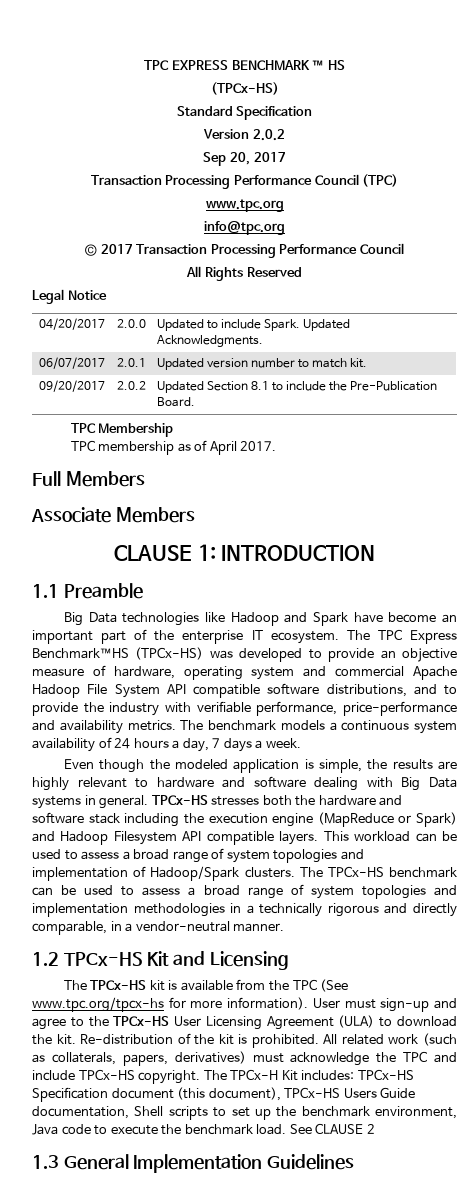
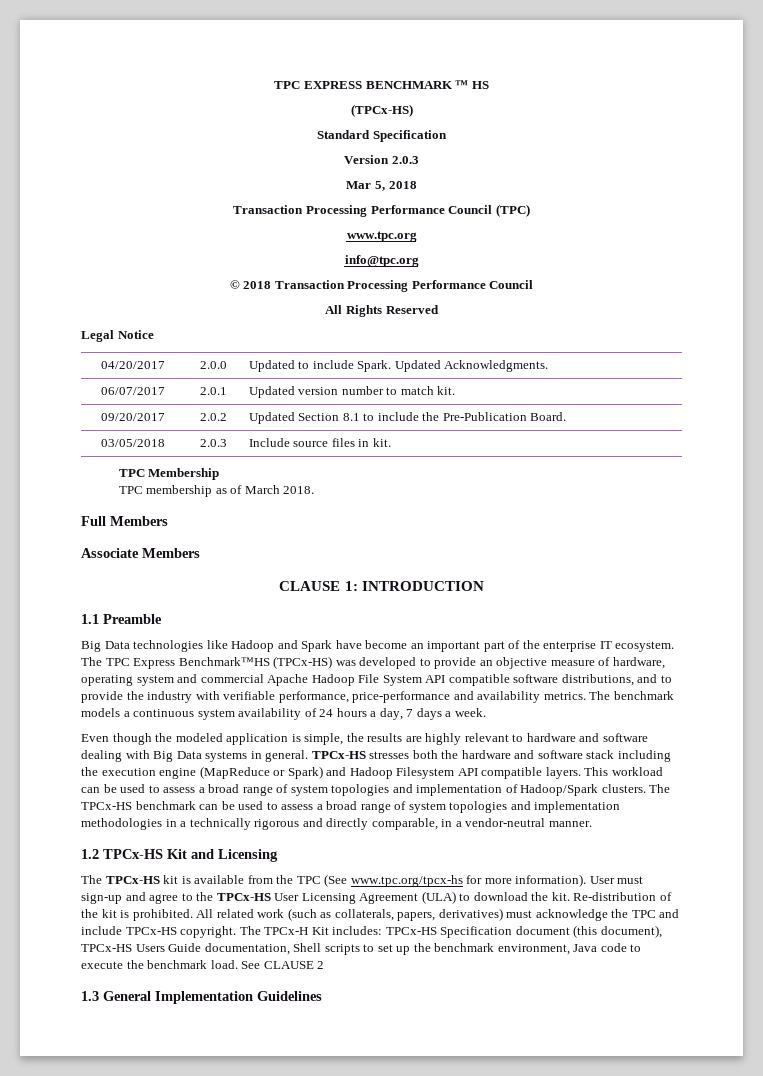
[252,129,285,141] [203,152,286,166] 2.0.2 // Sep 20, 2017 -> [391,156,419,164] [346,181,417,191] 2.0.3 // Mar 5, 2018
[100,244,133,254] 2017 -> [243,281,272,289] 2018
(195, 402) none -> [101,439,165,447] [199,439,227,447] [248,438,391,447] // 03/05/2018 | 2.0.3 | Include source files in kit.
[209,441,277,455] April 2017. -> [244,485,315,494] March 2018.

